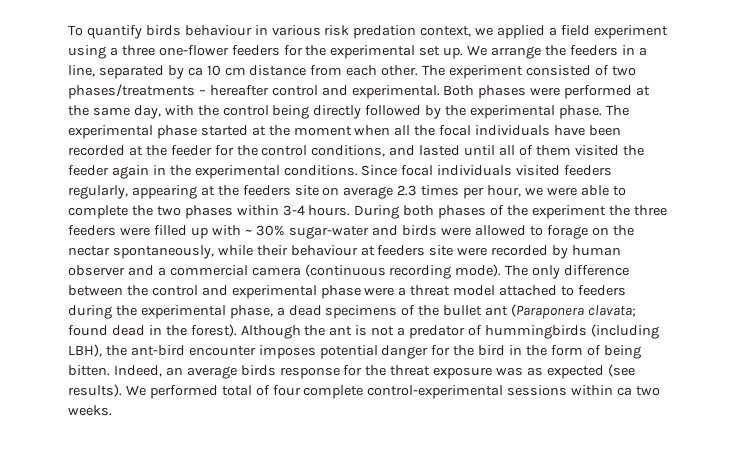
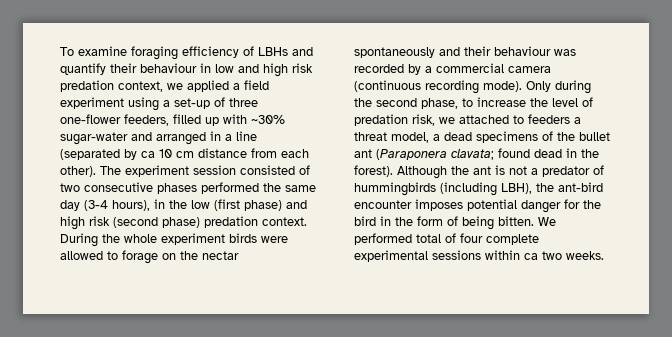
[86,25,321,39] quantify birds behaviour in various -> [78,46,313,60] [60,63,288,77] examine foraging efficiency of LBHs and quantify their behaviour in low and high
[121,45,647,59] [68,65,164,79] three one-flower feeders for the experimental set up. We arrange the feeders in a line, separated -> [174,97,258,109] [60,114,285,126] [60,131,257,145] [60,149,120,160] set-up of three one-flower feeders, filled up with ~30% sugar-water and arranged in a line (separated
[381,65,419,76] other. -> [60,166,96,177] other).
(524, 72) none -> [193,165,236,175] session
[68,84,651,99] [68,105,629,119] [68,125,621,139] [68,145,644,157] [68,165,613,179] [68,185,626,199] [68,205,667,219] [68,225,399,239] phases/treatments – hereafter control and experimental. Both phases were performed at the same day, with the control being directly followed by the experimental phase. The experimental phase started at the moment when all the focal individuals have been recorded at the feeder for the control conditions, and lasted until all of them visited the feeder again in the experimental conditions. Since focal individuals visited feeders regularly, appearing at the feeders site on average 2.3 times per hour, we were able to complete the two phases within 3-4 hours. During both phases of the experiment the three feeders were filled up with ~ 30% sugar-water and -> [84,182,316,194] [60,199,307,211] [60,216,307,230] [60,233,225,247] consecutive phases performed the same day (3-4 hours), in the low (first phase) and high risk (second phase) predation context. During the whole experiment
[112,245,622,259] [68,265,154,276] spontaneously, while their behaviour at feeders site were recorded by human observer and -> [354,46,576,58] [354,64,421,75] spontaneously and their behaviour was recorded by
[505,265,630,279] [68,285,626,299] [68,305,273,319] The only difference between the control and experimental phase were a threat model attached to feeders during the experimental phase, -> [526,80,591,94] [354,97,593,109] [354,114,581,126] [354,132,429,143] Only during the second phase, to increase the level of predation risk, we attached to feeders a threat model,
[113,364,635,379] [68,384,122,397] Indeed, an average birds response for the threat exposure was as expected (see results). -> (534, 221) none
[367,385,504,399] control-experimental -> [354,250,428,262] experimental

